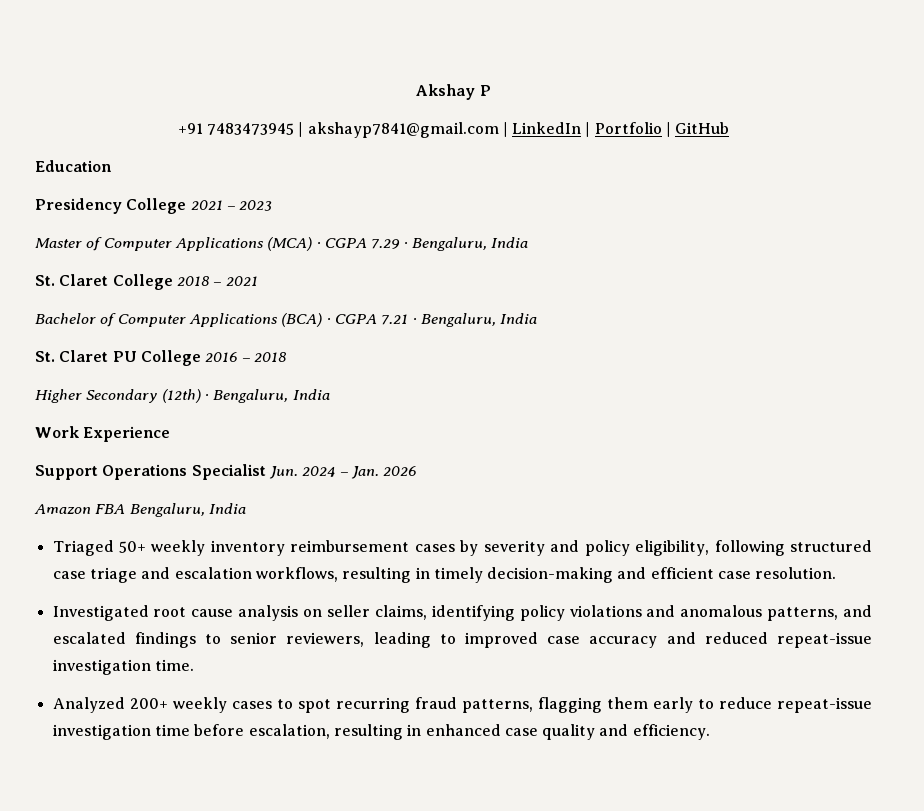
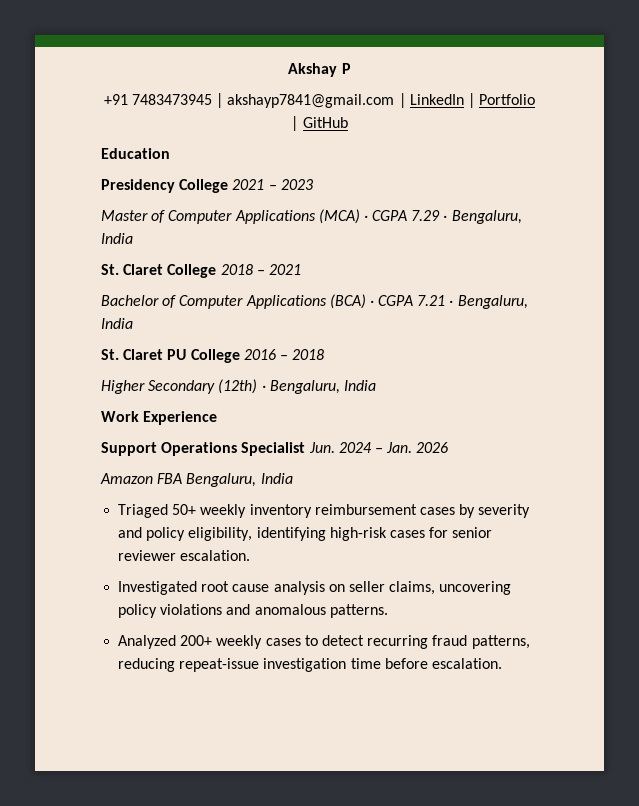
[714,540,872,556] [52,567,837,583] following structured case triage and escalation workflows, resulting in timely decision-making and efficient case resolution. -> [256,527,493,541] [118,550,251,561] identifying high-risk cases for senior reviewer escalation.
[431,605,515,621] identifying -> [439,581,512,595] uncovering
[767,605,872,621] [52,632,873,648] [52,659,194,675] patterns, and escalated findings to senior reviewers, leading to improved case accuracy and reduced repeat-issue investigation time. -> [329,604,388,618] patterns.
[297,699,331,713] spot -> [321,635,364,646] detect
[537,697,873,713] [52,724,710,740] flagging them early to reduce repeat-issue investigation time before escalation, resulting in enhanced case quality and efficiency. -> [118,658,502,672] reducing repeat-issue investigation time before escalation.

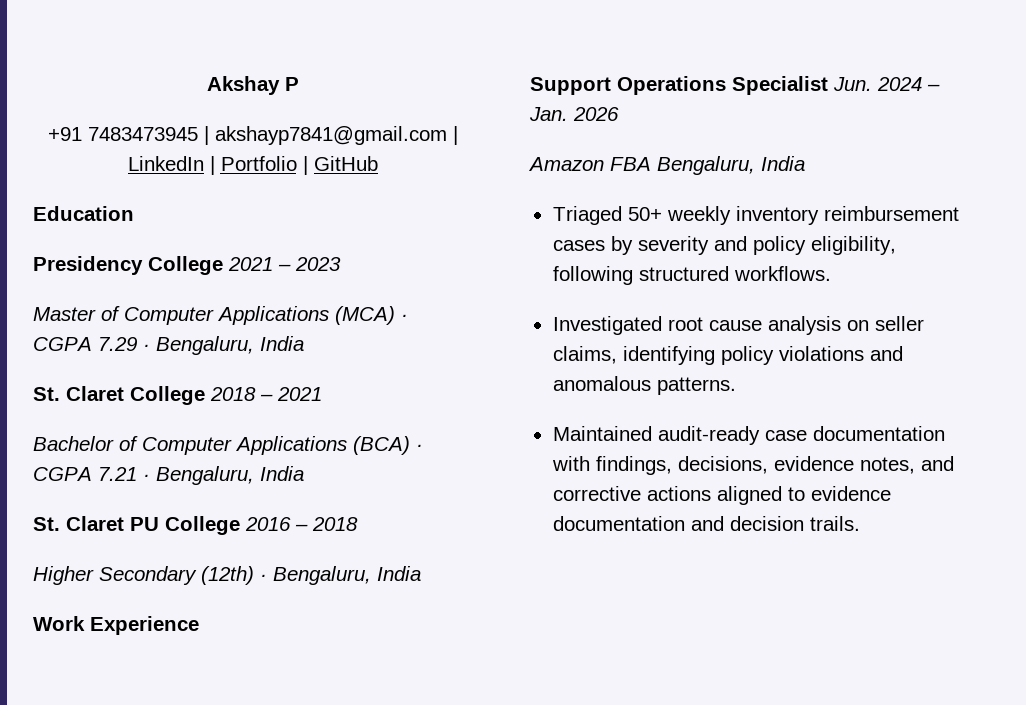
[256,527,493,541] [118,550,251,561] identifying high-risk cases for senior reviewer escalation. -> [552,266,831,285] following structured workflows.
[439,581,512,595] uncovering -> [622,346,715,365] identifying
[118,635,530,649] [118,658,502,672] Analyzed 200+ weekly cases to detect recurring fraud patterns, reducing repeat-issue investigation time before escalation. -> [552,426,945,445] [551,456,954,475] [552,486,891,505] [552,516,860,531] Maintained audit-ready case documentation with findings, decisions, evidence notes, and corrective actions aligned to evidence documentation and decision trails.

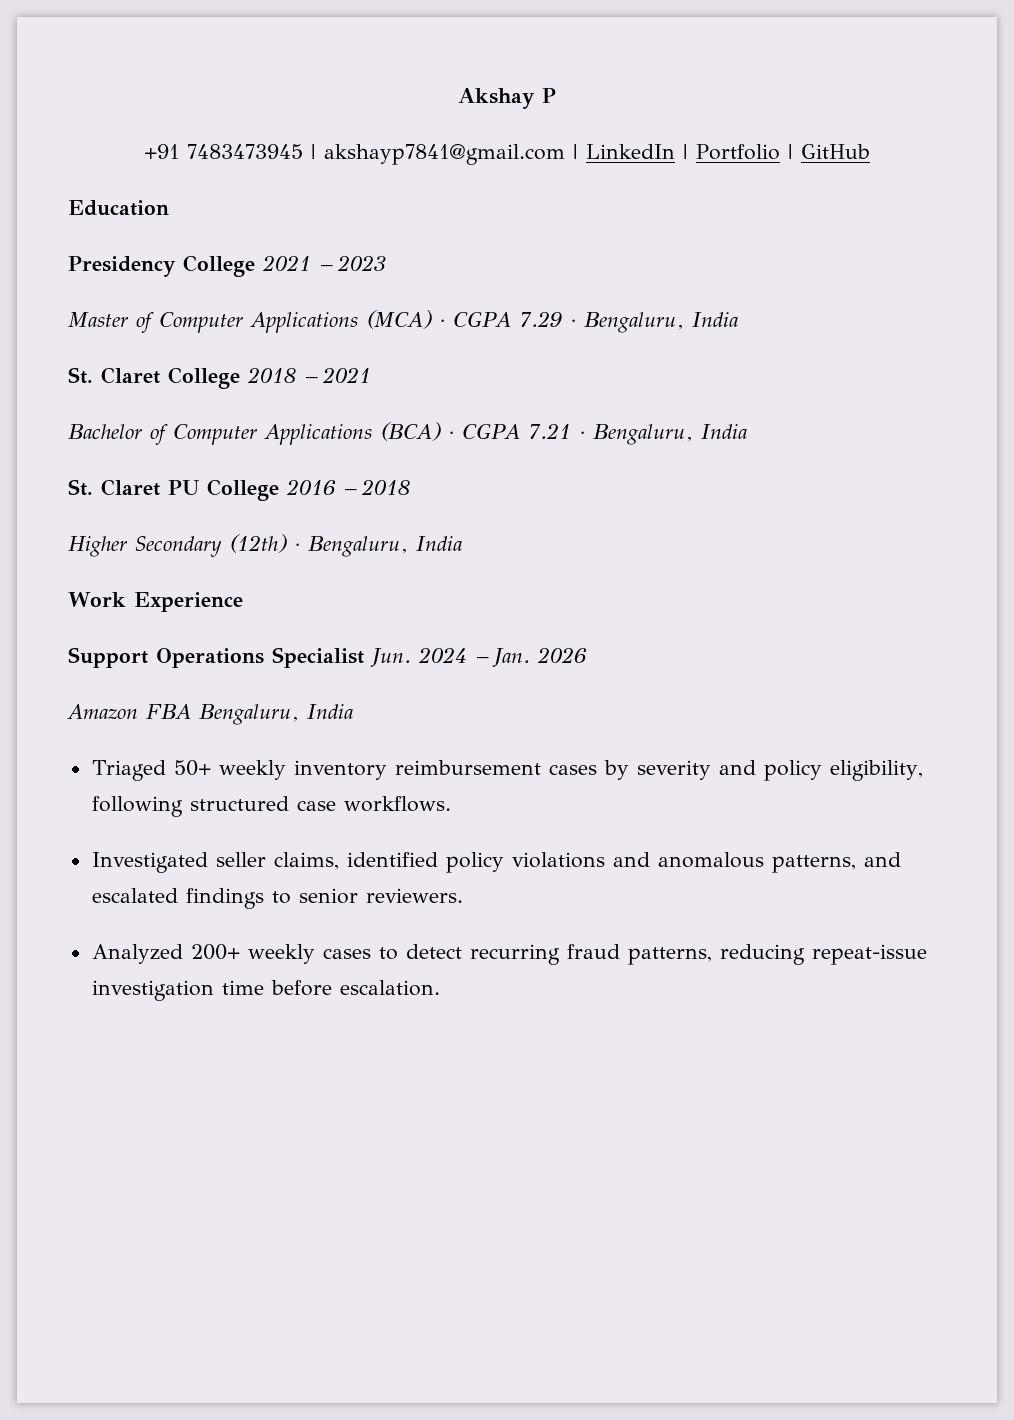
(729, 273) none -> [296,800,336,811] case
[667,316,869,335] root cause analysis on -> (208, 862) none
[622,346,715,365] identifying -> [346,852,438,867] identified
[656,377,736,395] [552,426,945,445] [551,456,954,475] [552,486,891,505] [552,516,860,531] patterns. // Maintained audit-ready case documentation with findings, decisions, evidence notes, and corrective actions aligned to evidence documentation and decision trails. -> [771,852,901,873] [91,888,463,909] [91,944,927,965] [91,980,440,1001] patterns, and escalated findings to senior reviewers. // Analyzed 200+ weekly cases to detect recurring fraud patterns, reducing repeat-issue investigation time before escalation.

